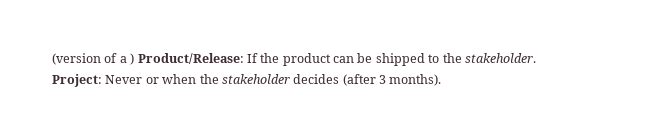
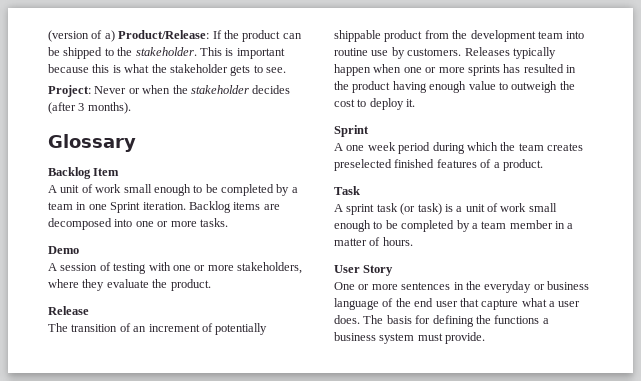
[119,53,135,65] a ) -> [104,30,115,42] a)
(536, 58) none -> [199,47,285,59] [48,64,286,76] This is important because this is what the stakeholder gets to see.
(442, 80) none -> [48,134,136,152] [48,167,120,179] [48,184,298,196] [48,201,280,213] [48,218,228,230] [48,246,79,254] [48,262,302,274] [48,279,211,291] [48,306,89,315] [48,323,268,335] [334,30,585,42] [334,47,556,59] [334,64,576,76] [334,81,575,93] [334,98,416,110] [334,125,369,137] [334,142,583,154] [334,159,543,171] [334,186,360,195] [334,203,557,215] [334,220,574,232] [334,237,413,246] [334,265,394,276] [334,281,589,293] [334,298,581,310] [334,315,549,327] [334,332,486,344] // Glossary // Backlog Item // A unit of work small enough to be completed by a team in one Sprint iteration. Backlog items are decomposed into one or more tasks. // Demo // A session of testing with one or more stakeholders, where they evaluate the product. // Release // The transition of an increment of potentially shippable product from the development team into routine use by customers. Releases typically happen when one or more sprints has resulted in the product having enough value to outweigh the cost to deploy it. // Sprint // A one week period during which the team creates preselected finished features of a product. // Task // A sprint task (or task) is a unit of work small enough to be completed by a team member in a matter of hours. // User Story // One or more sentences in the everyday or business language of the end user that capture what a user does. The basis for defining the functions a business system must provide.

